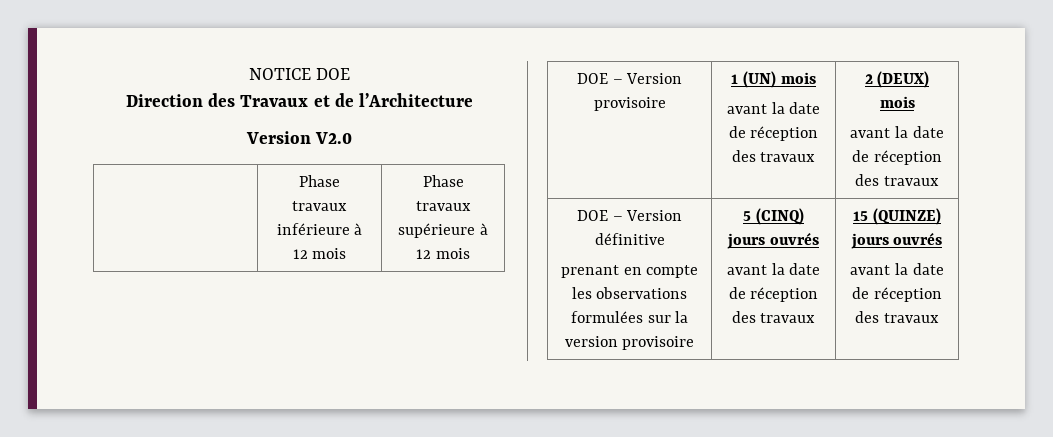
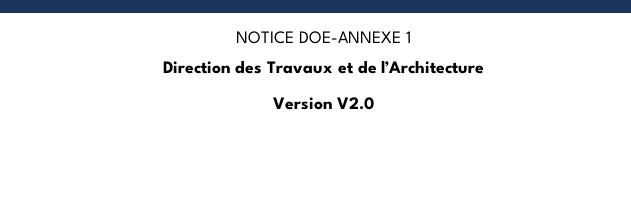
[316,68,351,80] DOE -> [299,31,411,44] DOE-ANNEXE 1
[299,175,340,187] [292,201,347,211] [276,223,363,235] [292,248,347,259] [422,175,464,187] [415,201,471,211] [398,223,488,238] [416,248,470,259] [576,73,683,84] [593,97,666,111] [731,71,816,88] [726,102,821,114] [728,126,819,141] [731,150,816,162] [864,71,930,88] [879,96,915,108] [850,126,944,138] [852,150,942,165] [855,174,939,186] [576,210,683,221] [594,233,665,245] [560,265,699,278] [571,287,688,299] [570,311,689,323] [564,336,695,350] [743,208,804,225] [727,232,819,249] [726,263,821,275] [728,287,819,302] [731,311,816,323] [853,208,941,225] [850,232,943,249] [850,263,944,275] [852,287,942,302] [855,311,939,323] // | Phase travaux inférieure à 12 mois | Phase travaux supérieure à 12 mois // DOE – Version provisoire | 1 (UN) mois // avant la date de réception des travaux | 2 (DEUX) mois // avant la date de réception des travaux // DOE – Version définitive // prenant en compte les observations formulées sur la version provisoire | 5 (CINQ) jours ouvrés // avant la date de réception des travaux | 15 (QUINZE) jours ouvrés // avant la date de réception des travaux -> (375, 103) none

